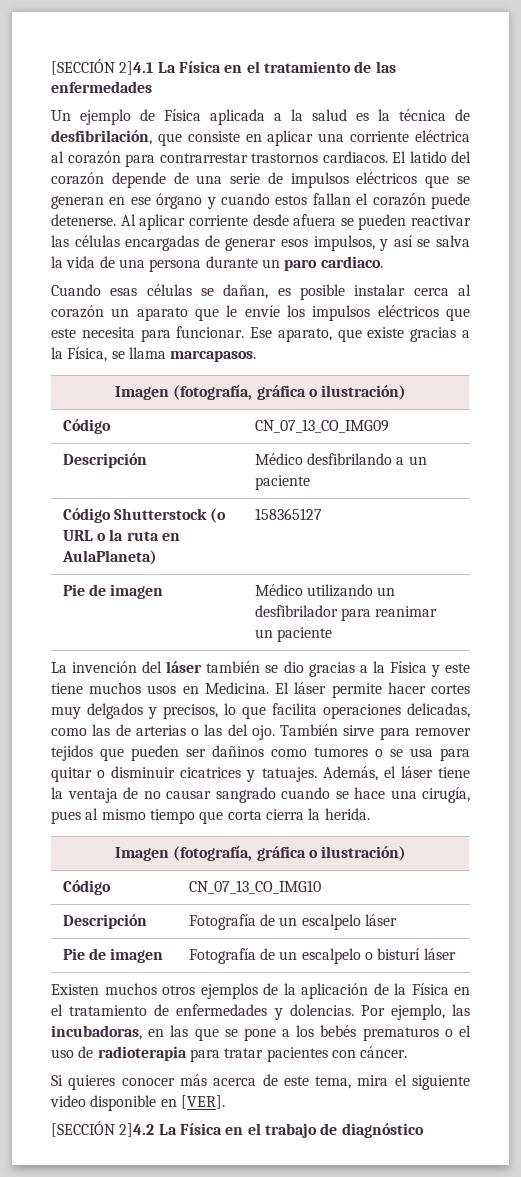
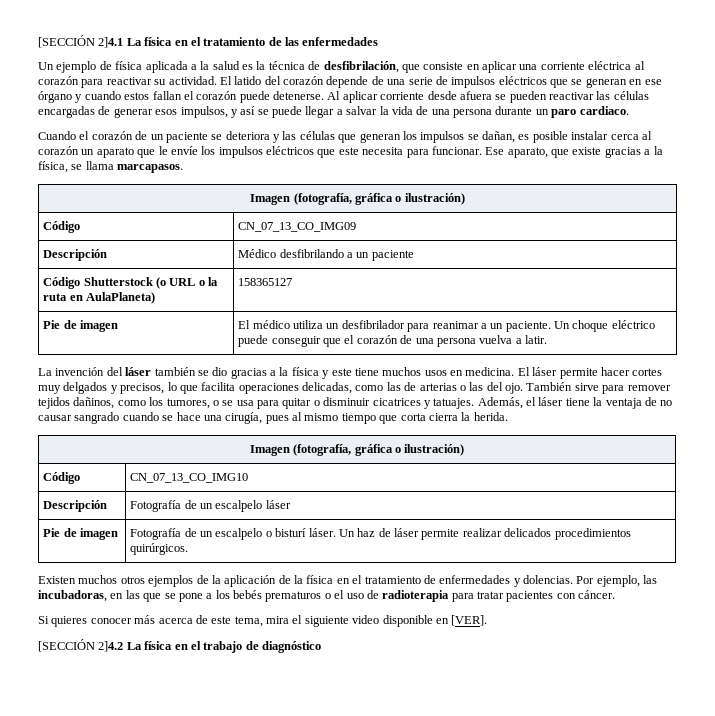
[178,61,221,73] Física -> [144,37,173,46] física
[164,109,201,121] Física -> [115,61,143,70] física
[159,151,388,163] contrarrestar trastornos cardiacos. -> [106,76,217,85] reactivar su actividad.
[436,235,471,247] salva -> [272,106,378,118] puede llegar a salvar
[110,284,192,296] esas células -> [79,131,465,143] el corazón de un paciente se deteriora y las células que generan los impulsos
[67,347,108,362] Física, -> [38,161,68,173] física,
[254,584,373,597] Médico utilizando -> [238,320,324,329] El médico utiliza
[254,627,332,642] un paciente -> [480,320,655,332] [238,335,548,347] a un paciente. Un choque eléctrico puede conseguir que el corazón de una persona vuelva a latir.
[389,661,427,673] Física -> [291,367,319,376] física
[204,682,269,694] Medicina. -> [465,367,515,376] medicina.
[100,745,368,761] que pueden ser dañinos como tumores -> [73,397,210,409] dañinos, como los tumores,
[423,948,456,960] láser -> [308,528,631,540] [130,543,189,555] láser. Un haz de láser permite realizar delicados procedimientos quirúrgicos.
[411,983,449,995] Física -> [306,575,334,584] física
[179,1123,222,1135] Física -> [144,641,173,650] física

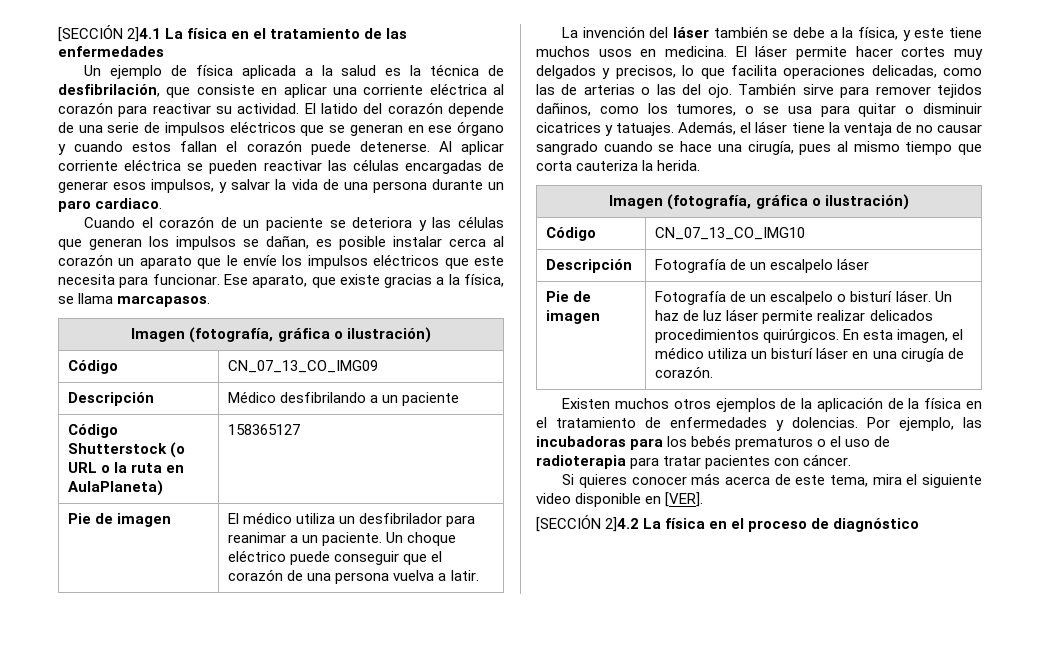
[427,91,492,100] desde afuera -> [124,159,182,171] eléctrica
[240,106,343,118] así se puede llegar a -> (228, 187) none
[212,367,319,379] dio gracias a la física -> [793,27,899,40] debe a la física,
[428,413,458,421] cierra -> [576,160,639,171] cauteriza
(391, 532) none -> [703,310,723,321] luz
(189, 549) none -> [843,329,964,343] [655,347,964,362] [655,366,714,378] En esta imagen, el médico utiliza un bisturí láser en una cirugía de corazón.
[38,590,213,602] incubadoras, en las que se pone a -> [536,436,664,450] incubadoras para
[203,641,243,653] trabajo -> [748,520,808,532] proceso

